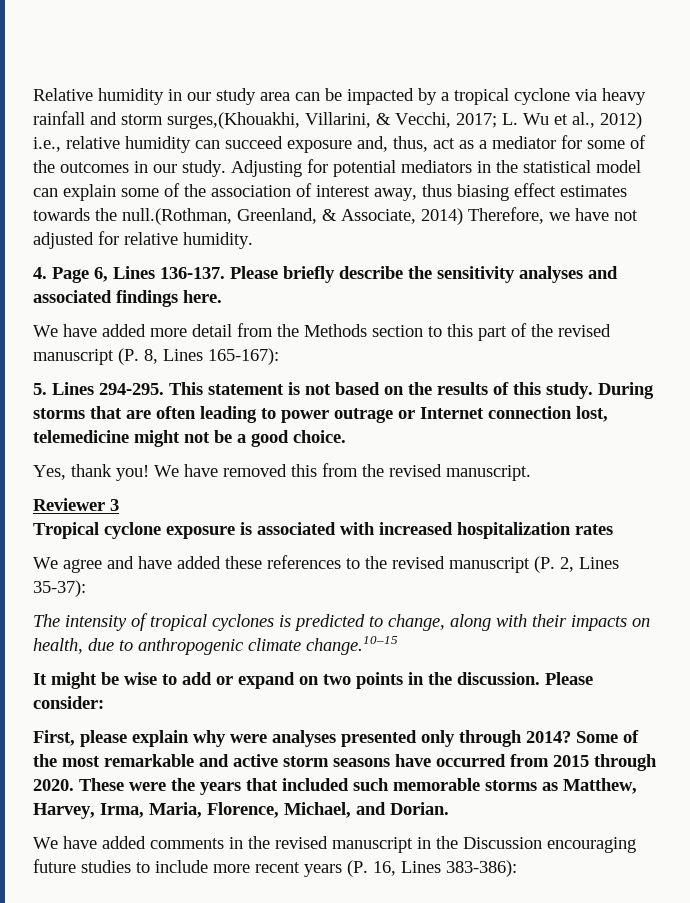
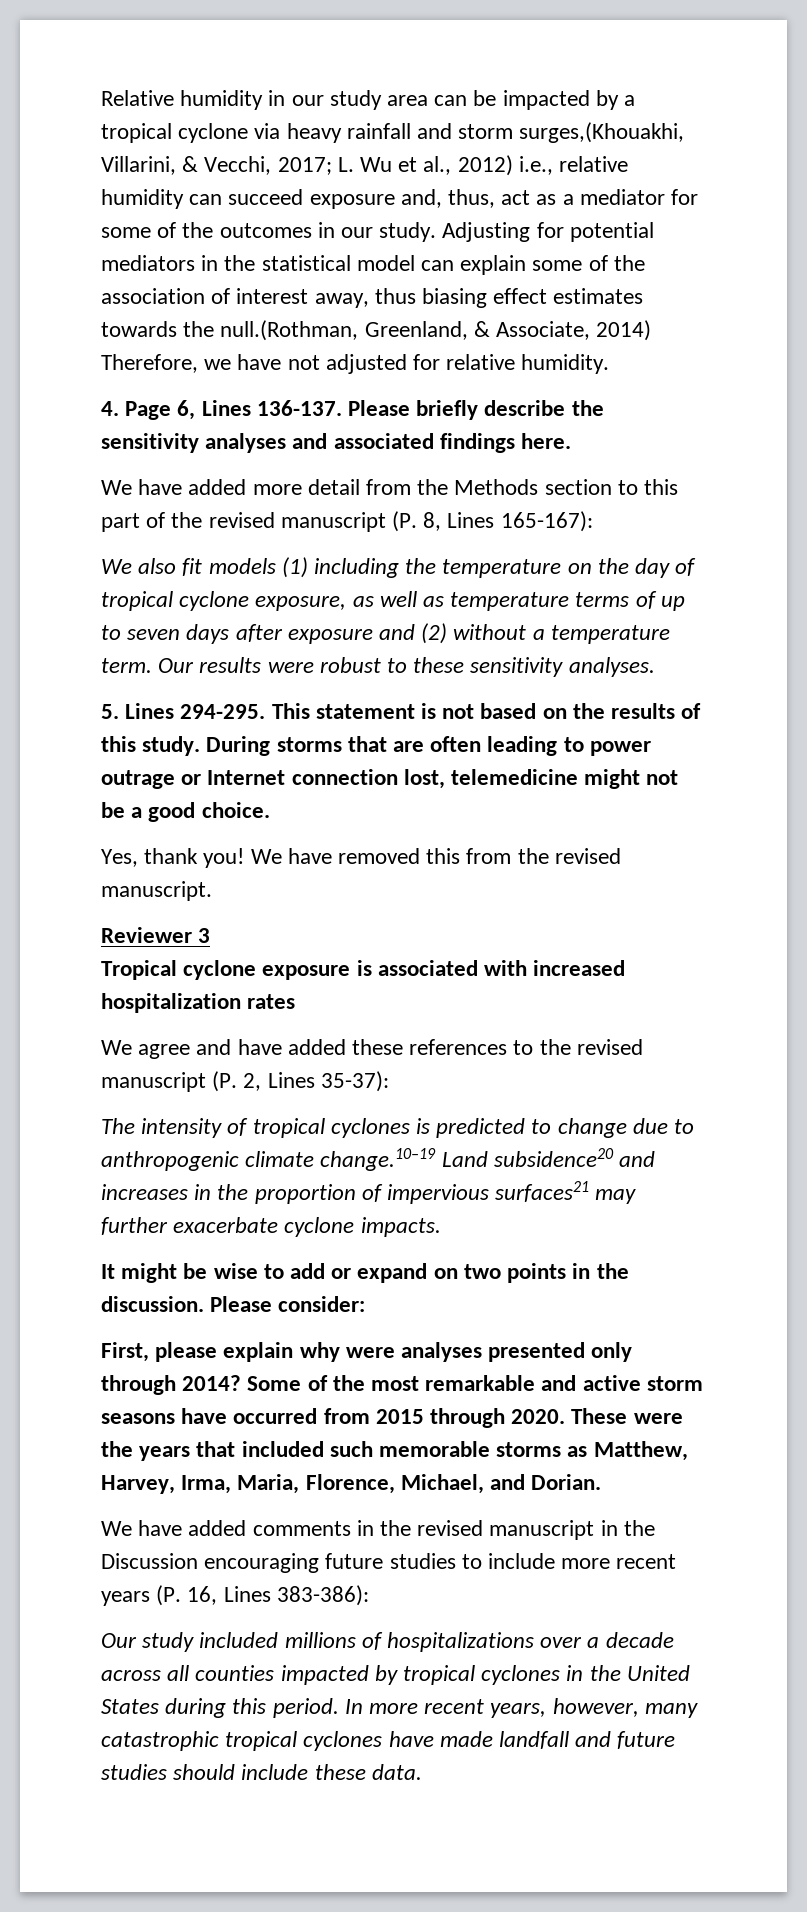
(279, 356) none -> [101,557,697,578] [101,591,685,611] [101,623,670,644] [101,657,655,677] // We also fit models (1) including the temperature on the day of tropical cyclone exposure, as well as temperature terms of up to seven days after exposure and (2) without a temperature term. Our results were robust to these sensitivity analyses.
[388,614,650,631] [33,636,398,655] change, along with their impacts on health, due to anthropogenic climate change.10–15 -> [557,1118,695,1138] [101,1148,656,1171] [101,1181,637,1204] [101,1217,441,1237] change due to anthropogenic climate change.10–19 Land subsidence20 and increases in the proportion of impervious surfaces21 may further exacerbate cyclone impacts.
(517, 868) none -> [101,1632,674,1652] [101,1665,690,1685] [101,1698,698,1718] [101,1731,676,1751] [101,1764,422,1780] // Our study included millions of hospitalizations over a decade across all counties impacted by tropical cyclones in the United States during this period. In more recent years, however, many catastrophic tropical cyclones have made landfall and future studies should include these data.

